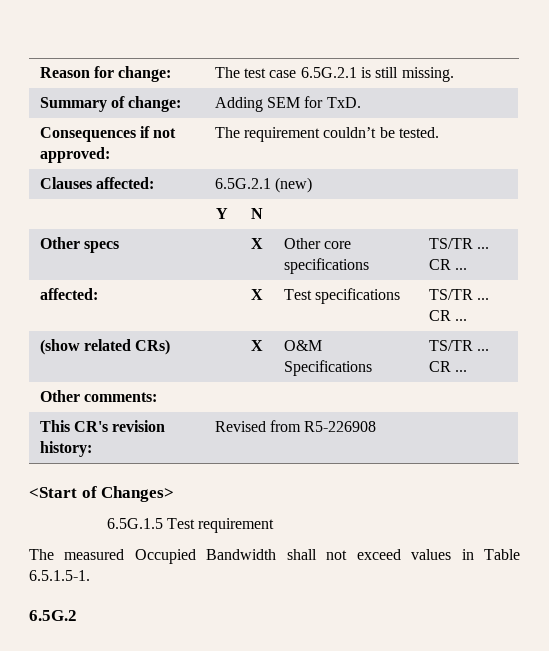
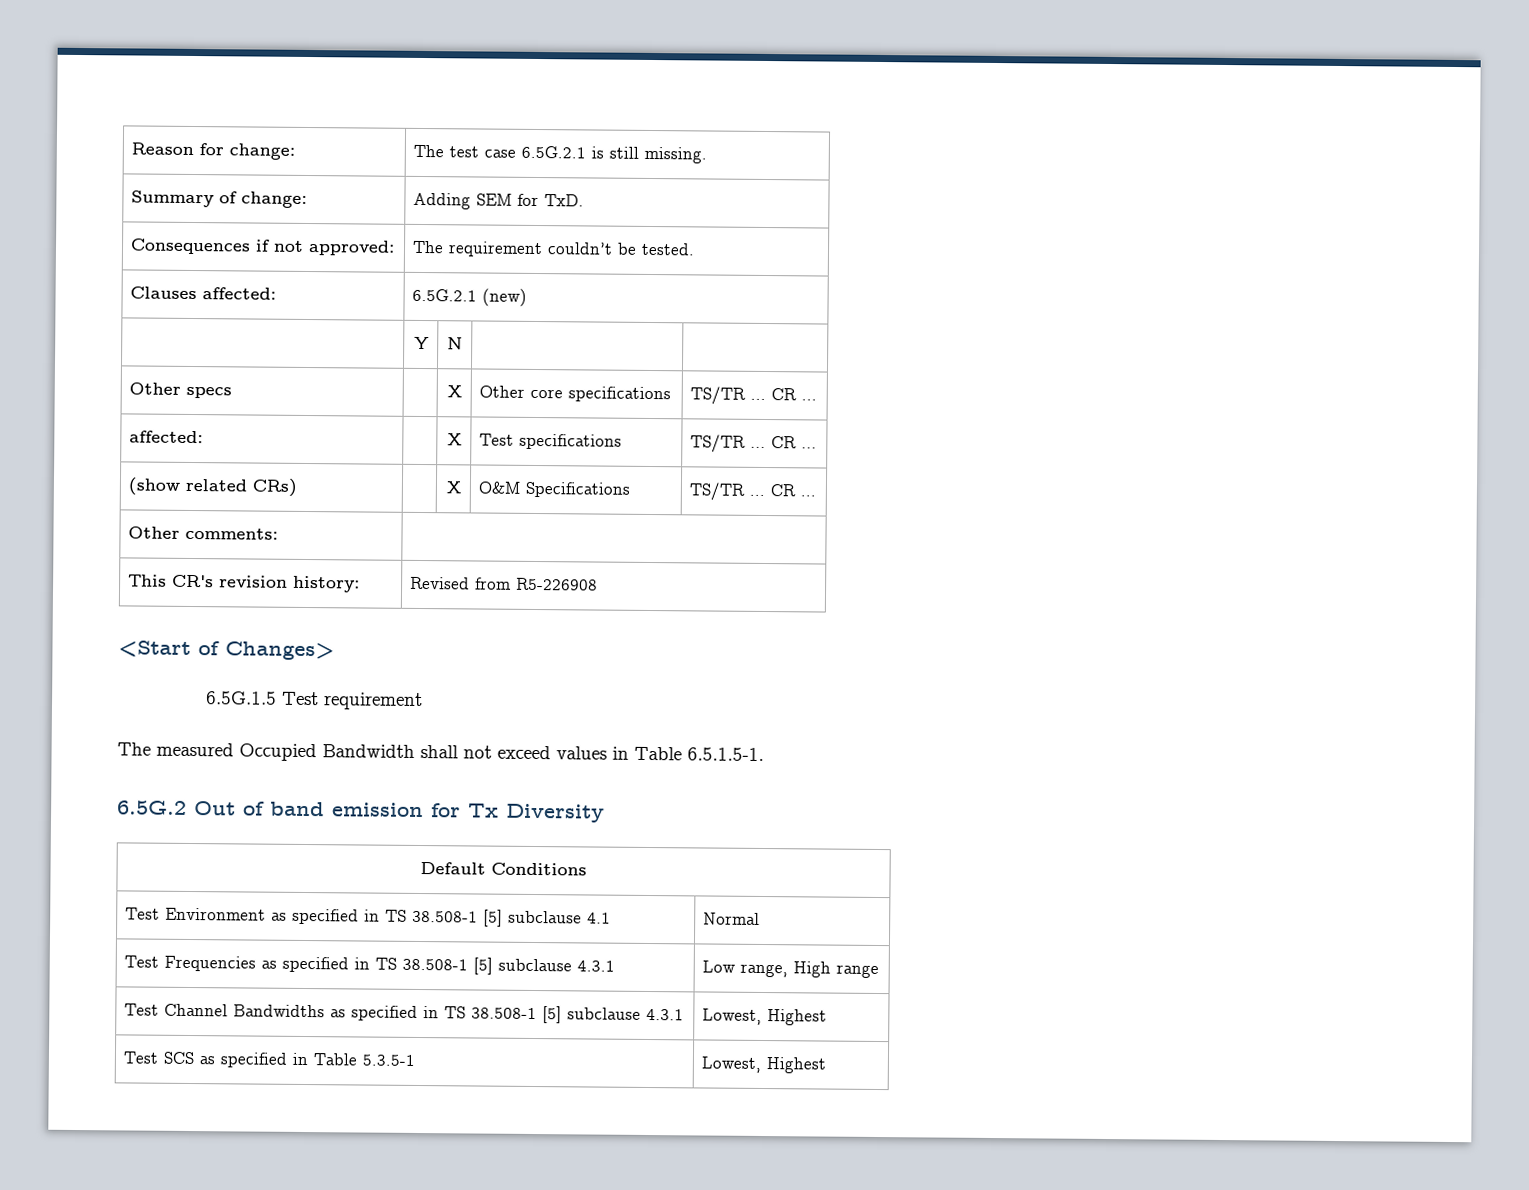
(77, 615) none -> [194,801,605,823] [420,862,587,876] [125,907,612,927] [703,912,761,925] [124,955,616,975] [702,960,880,979] [124,1003,685,1024] [702,1008,828,1026] [123,1051,416,1068] [701,1056,827,1074] Out of band emission for Tx Diversity // Default Conditions // Test Environment as specified in TS 38.508-1 [5] subclause 4.1 | Normal // Test Frequencies as specified in TS 38.508-1 [5] subclause 4.3.1 | Low range, High range // Test Channel Bandwidths as specified in TS 38.508-1 [5] subclause 4.3.1 | Lowest, Highest // Test SCS as specified in Table 5.3.5-1 | Lowest, Highest

